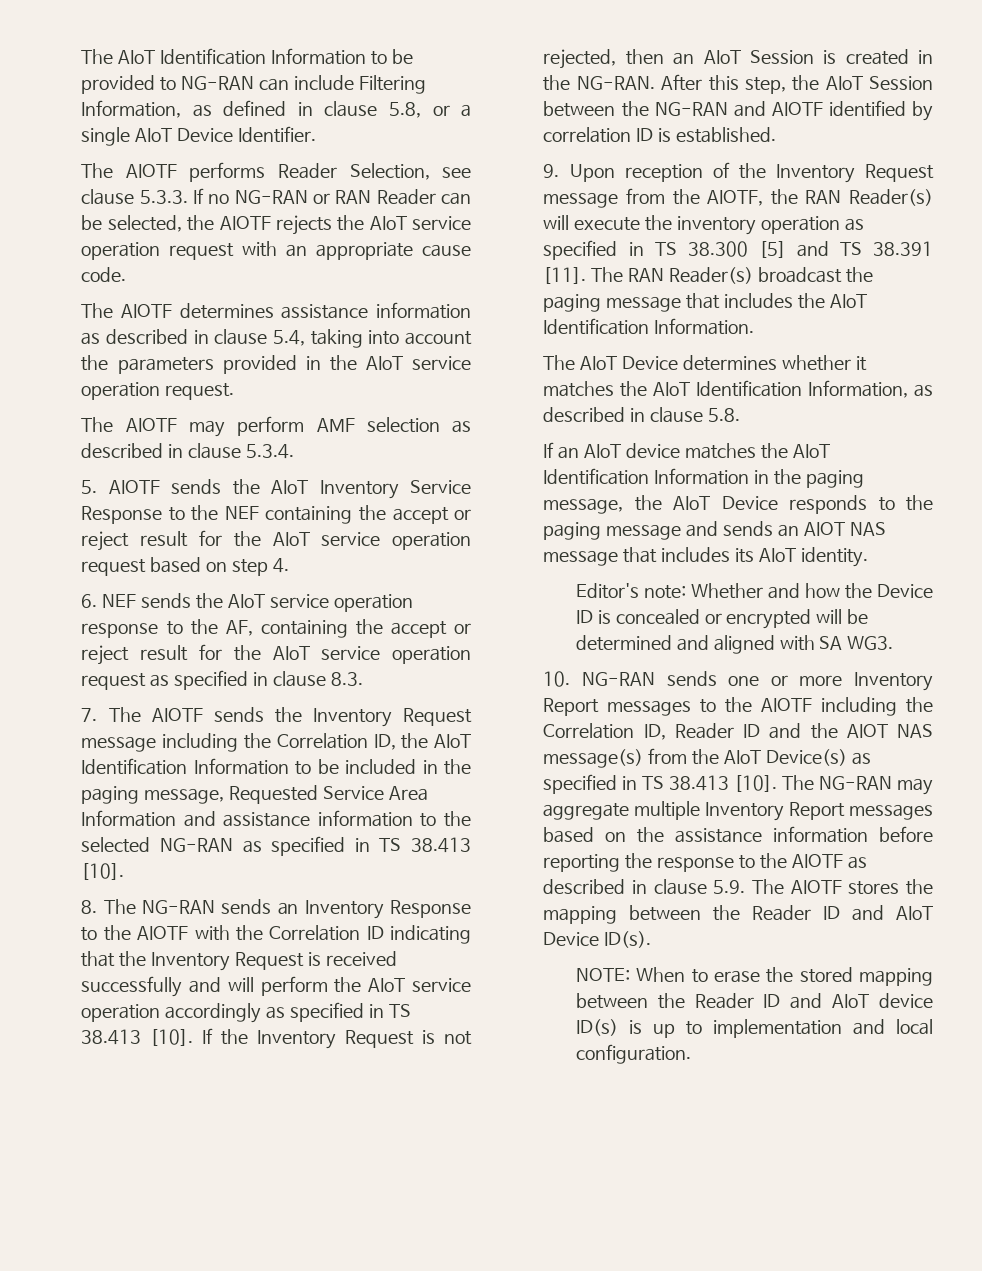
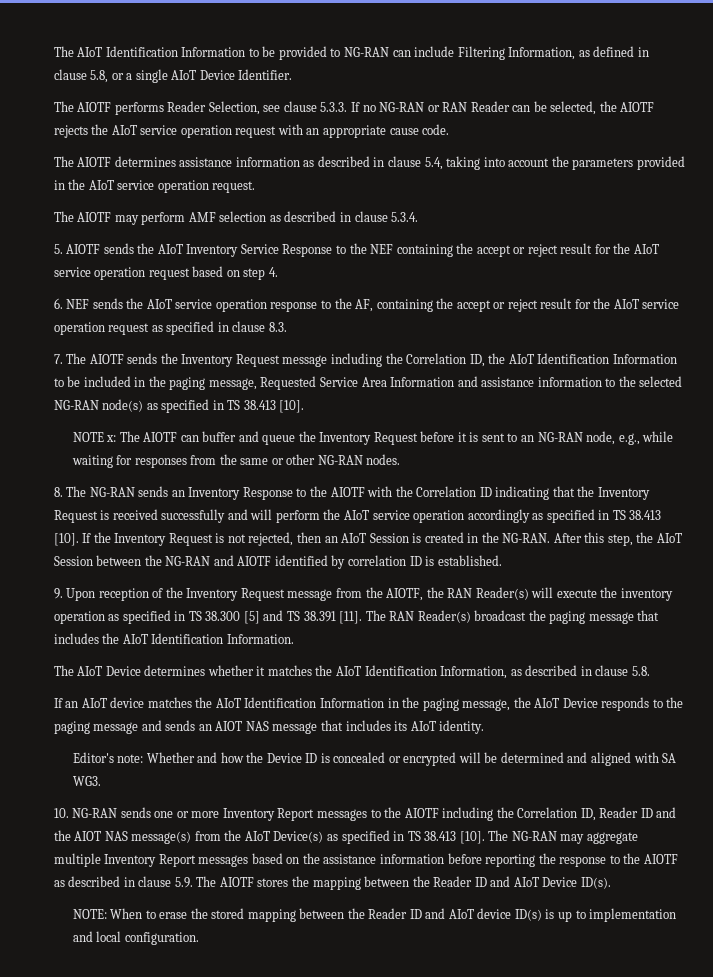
[242,836,471,856] [81,863,125,880] as specified in TS 38.413 [10]. -> [102,399,305,413] [72,431,674,445] [71,454,401,468] node(s) as specified in TS 38.413 [10]. // NOTE x: The AIOTF can buffer and queue the Inventory Request before it is sent to an NG-RAN node, e.g., while waiting for responses from the same or other NG-RAN nodes.

